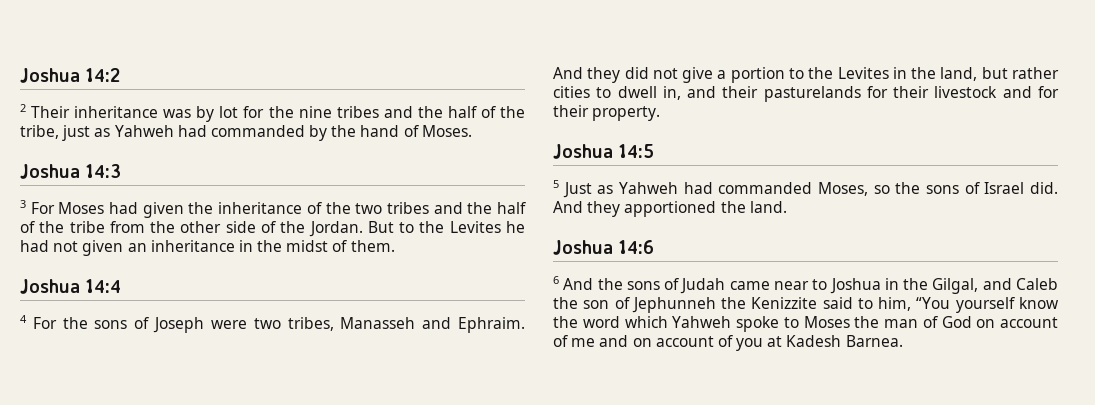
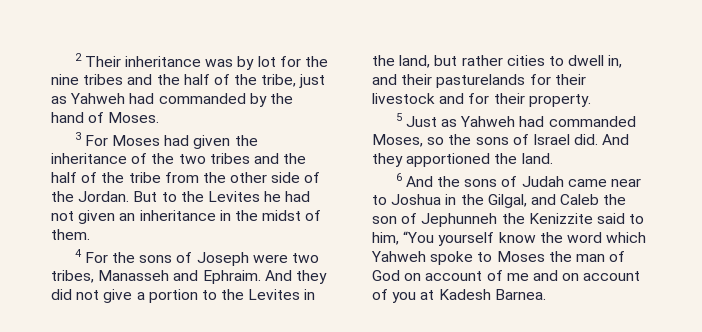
[20,68,121,83] Joshua 14:2 // -> (74, 57) none
[20,164,122,179] // Joshua 14:3 -> (160, 117) none
[20,279,122,294] // Joshua 14:4 -> (90, 234) none
[553,144,655,159] // Joshua 14:5 -> (591, 100) none
[553,240,655,255] // Joshua 14:6 -> (553, 158) none

